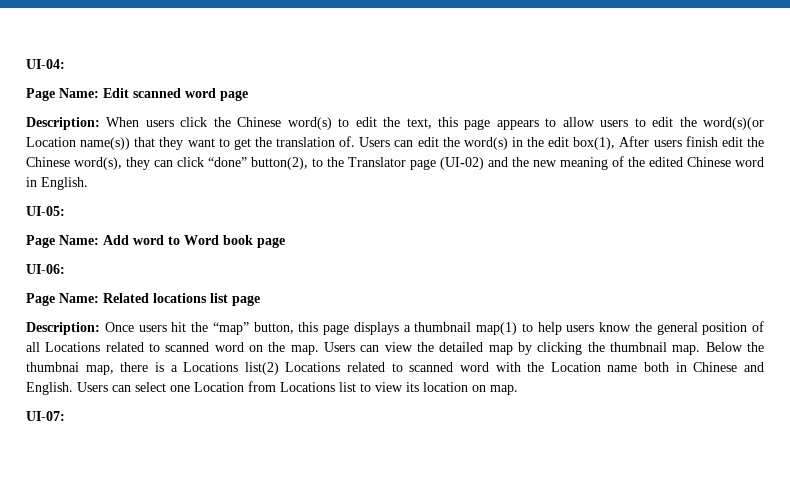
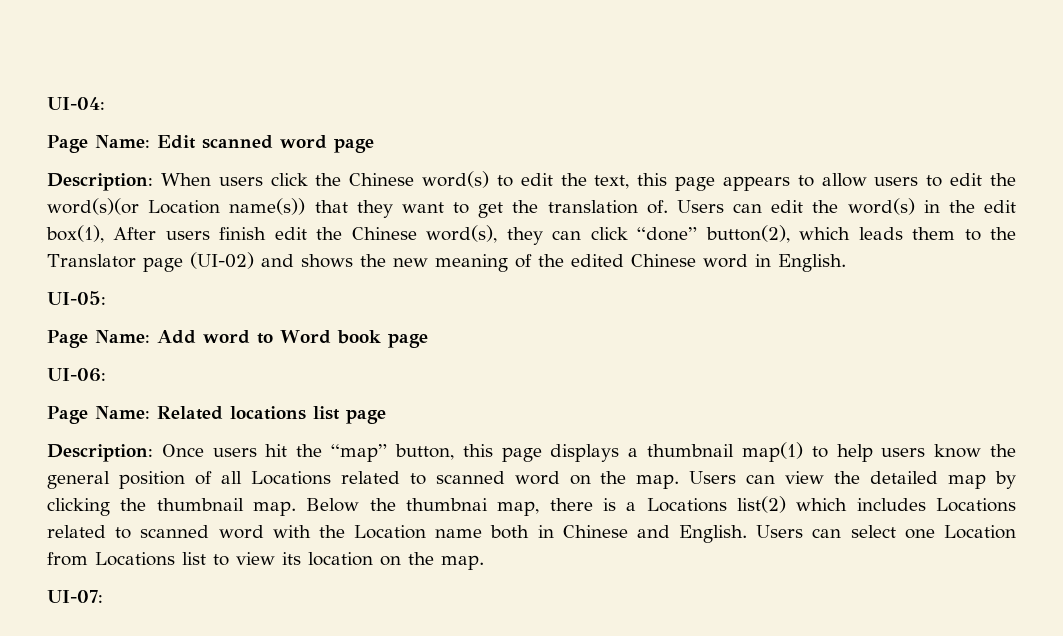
(308, 163) none -> [799,227,956,240] which leads them
(508, 162) none -> [300,254,353,268] shows
(279, 368) none -> [796,498,926,511] which includes
(486, 388) none -> [408,552,434,565] the

